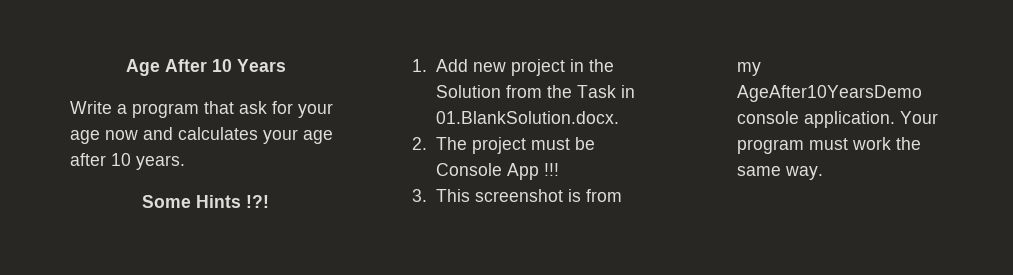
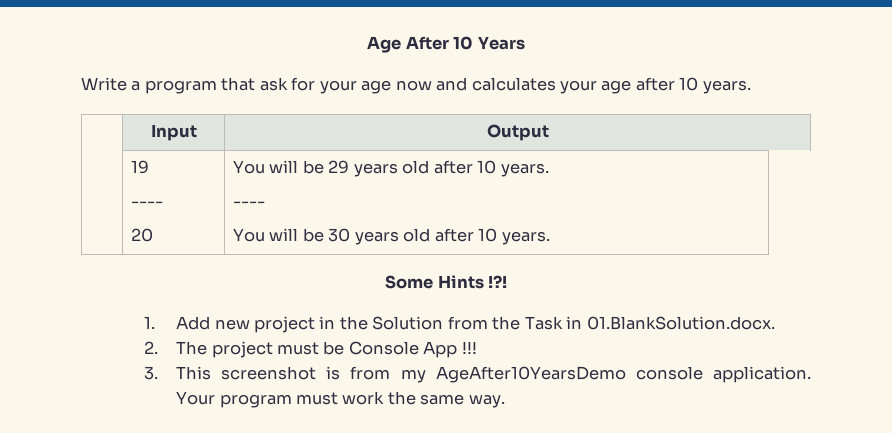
(185, 162) none -> [150,124,197,141] [486,124,549,141] [130,160,149,174] [130,201,163,207] [130,228,153,242] [232,160,549,177] [232,201,265,207] [232,228,550,245] // | Input | Output // | 19 // ---- // 20 | You will be 29 years old after 10 years. // ---- // You will be 30 years old after 10 years.

